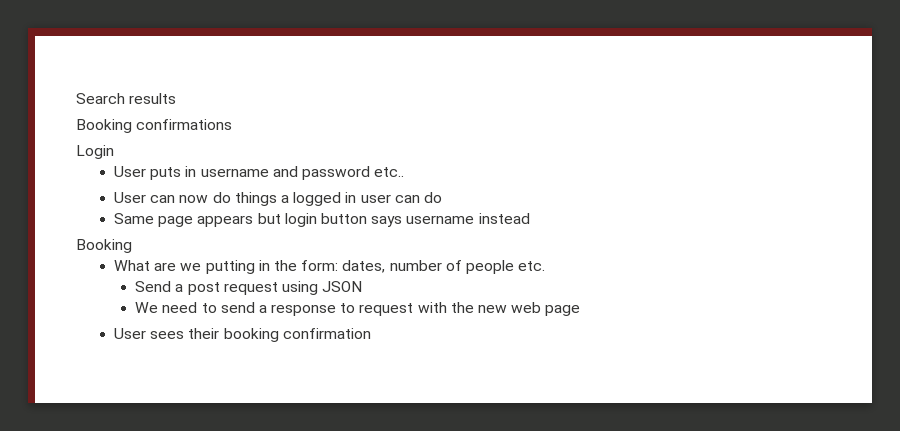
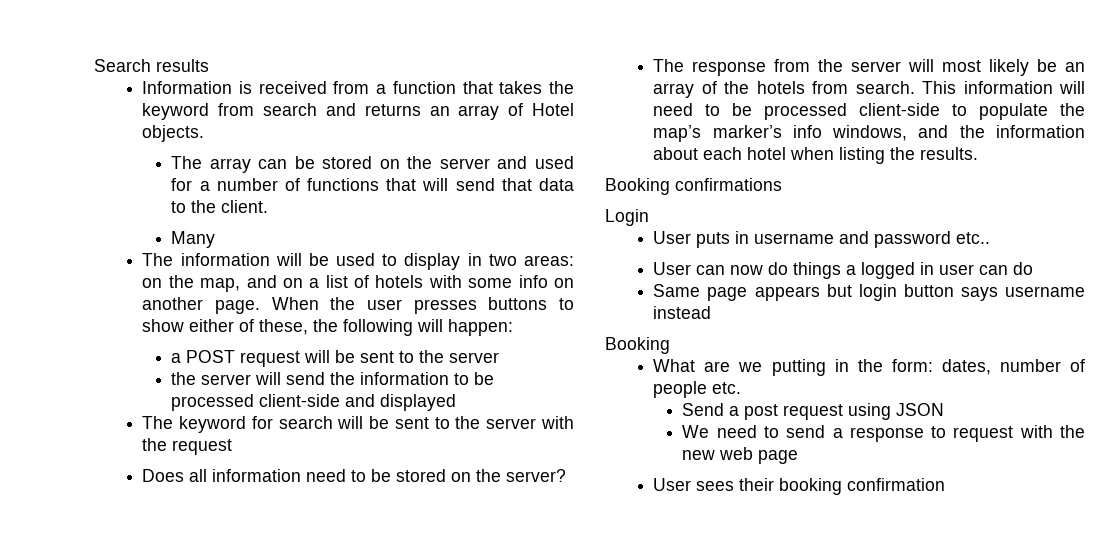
(177, 98) none -> [142,81,574,94] [142,103,574,120] [142,125,205,142] [171,156,574,173] [171,178,574,191] [171,200,269,213] [171,231,216,248] [142,253,574,270] [142,275,575,292] [142,297,574,314] [142,319,514,336] [171,350,500,367] [171,372,495,385] [171,394,457,411] [142,416,574,433] [142,438,233,455] [142,469,567,482] [653,59,1085,76] [653,81,1085,98] [653,103,1085,120] [653,125,1085,142] [653,147,979,164] // Information is received from a function that takes the keyword from search and returns an array of Hotel objects. // The array can be stored on the server and used for a number of functions that will send that data to the client. // Many // The information will be used to display in two areas: on the map, and on a list of hotels with some info on another page. When the user presses buttons to show either of these, the following will happen: // a POST request will be sent to the server // the server will send the information to be processed client-side and displayed // The keyword for search will be sent to the server with the request // Does all information need to be stored on the server? // The response from the server will most likely be an array of the hotels from search. This information will need to be processed client-side to populate the map’s marker’s info windows, and the information about each hotel when listing the results.

